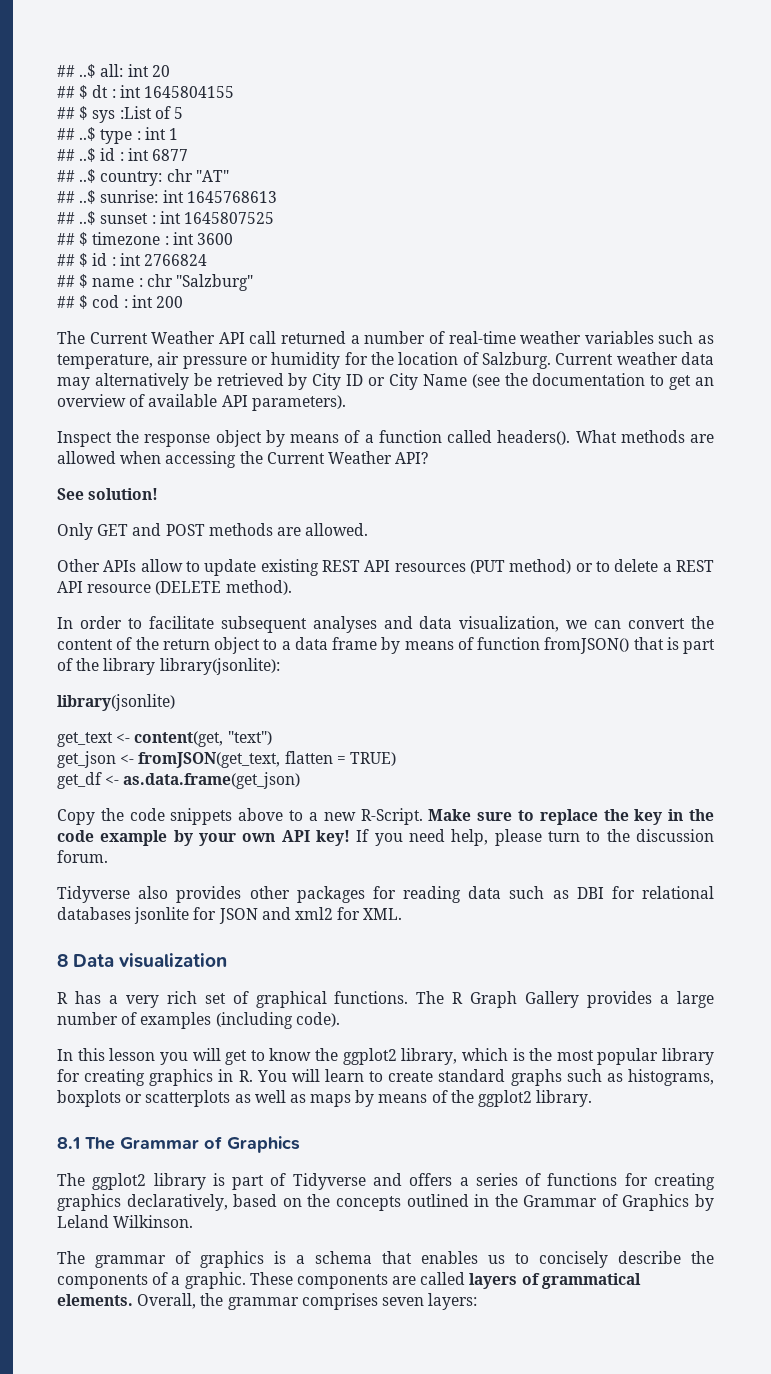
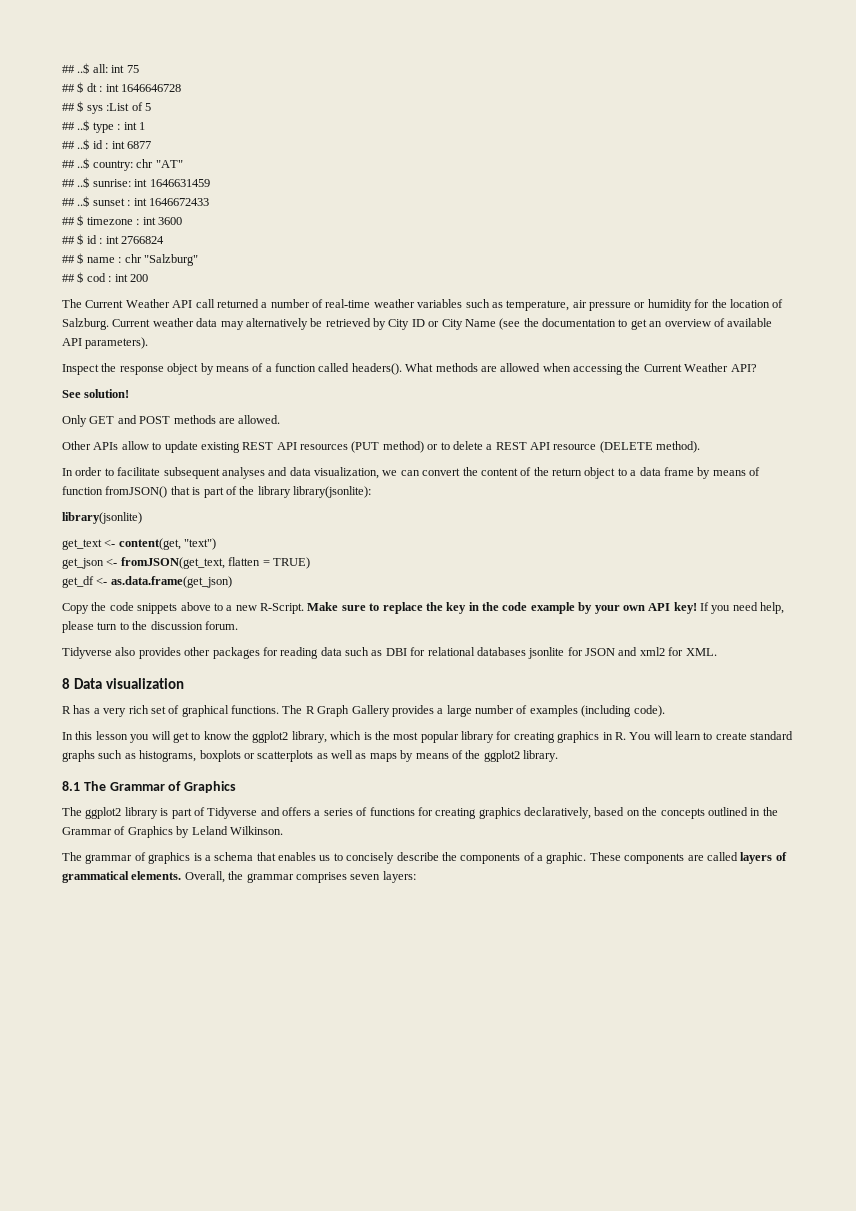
[151,65,170,77] 20 -> [126,65,139,73] 75
[143,86,234,98] 1645804155 -> [120,84,181,92] 1646646728
[186,191,277,203] 1645768613 -> [149,179,210,187] 1646631459
[183,212,274,224] 1645807525 -> [148,198,209,206] 1646672433

